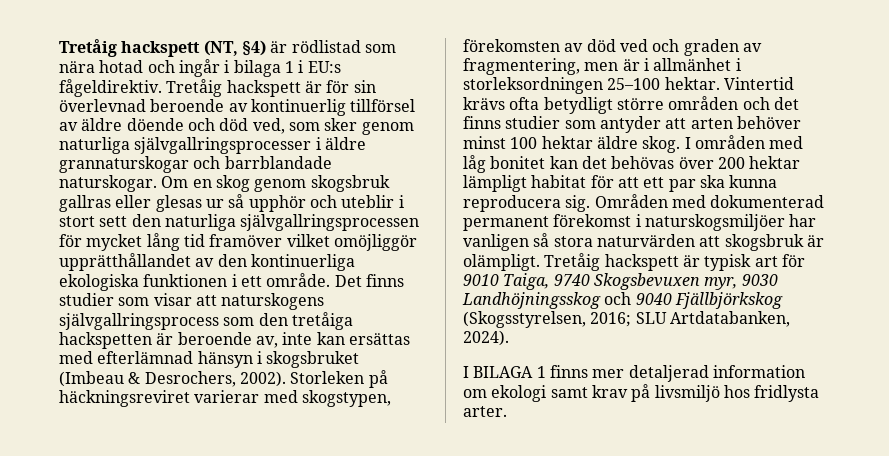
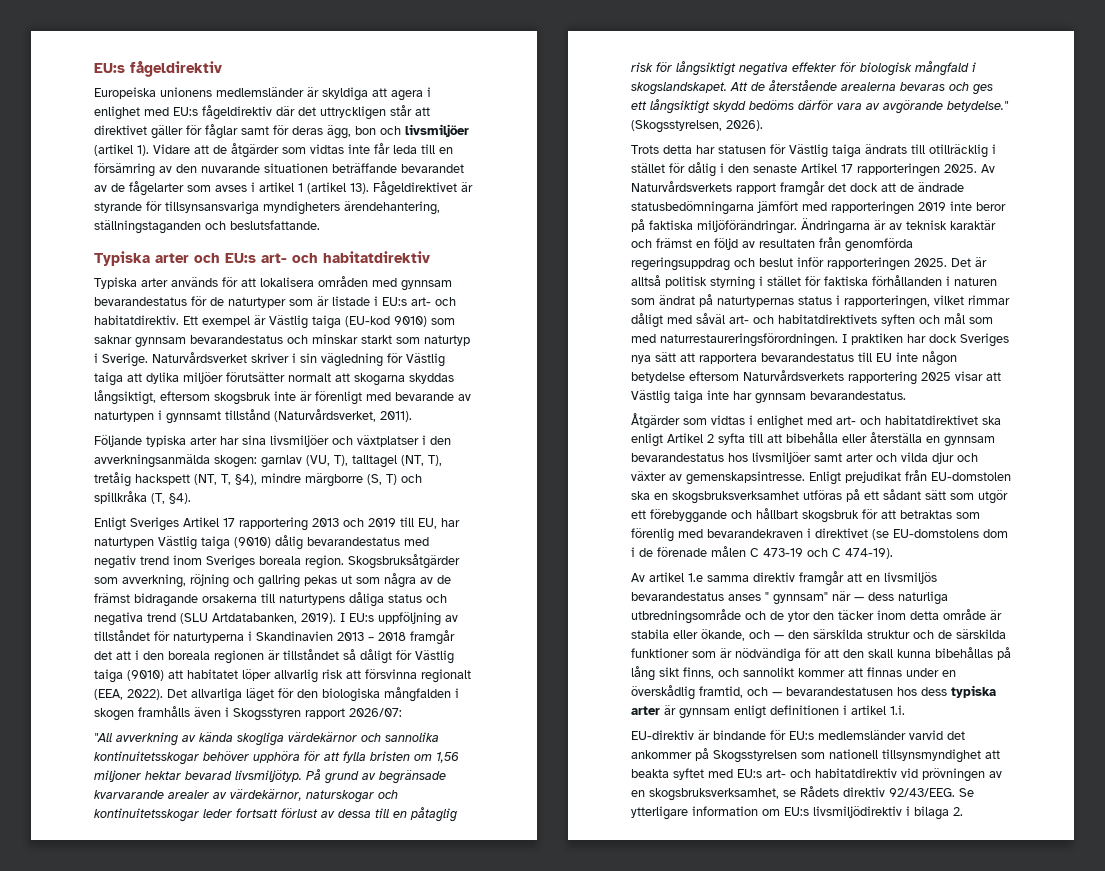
[59,39,396,57] [59,59,341,77] [59,79,376,97] [59,99,416,116] [59,118,414,135] [59,137,366,154] [59,156,332,173] [59,175,390,192] [59,194,404,212] [59,214,420,231] [59,233,417,251] [59,253,355,271] [59,273,404,291] [59,293,325,310] [59,312,353,330] [59,332,410,349] [59,351,360,368] [59,370,388,388] [59,390,391,407] [463,39,762,56] [463,58,741,75] [463,77,794,94] [463,96,799,114] [463,116,801,133] [463,135,804,153] [463,155,801,173] [463,175,778,192] [463,194,825,212] [463,214,817,231] [463,233,824,251] [463,253,805,271] [463,273,778,290] [462,292,783,309] [463,311,790,328] [463,330,509,346] [463,365,805,382] [463,384,820,402] [463,406,507,417] Tretåig hackspett (NT, §4) är rödlistad som nära hotad och ingår i bilaga 1 i EU:s fågeldirektiv. Tretåig hackspett är för sin överlevnad beroende av kontinuerlig tillförsel av äldre döende och död ved, som sker genom naturliga självgallringsprocesser i äldre grannaturskogar och barrblandade naturskogar. Om en skog genom skogsbruk gallras eller glesas ur så upphör och uteblir i stort sett den naturliga självgallringsprocessen för mycket lång tid framöver vilket omöjliggör upprätthållandet av den kontinuerliga ekologiska funktionen i ett område. Det finns studier som visar att naturskogens självgallringsprocess som den tretåiga hackspetten är beroende av, inte kan ersättas med efterlämnad hänsyn i skogsbruket (Imbeau & Desrochers, 2002). Storleken på häckningsreviret varierar med skogstypen, förekomsten av död ved och graden av fragmentering, men är i allmänhet i storleksordningen 25–100 hektar. Vintertid krävs ofta betydligt större områden och det finns studier som antyder att arten behöver minst 100 hektar äldre skog. I områden med låg bonitet kan det behövas över 200 hektar lämpligt habitat för att ett par ska kunna reproducera sig. Områden med dokumenterad permanent förekomst i naturskogsmiljöer har vanligen så stora naturvärden att skogsbruk är olämpligt. Tretåig hackspett är typisk art för 9010 Taiga, 9740 Skogsbevuxen myr, 9030 Landhöjningsskog och 9040 Fjällbjörkskog (Skogsstyrelsen, 2016; SLU Artdatabanken, 2024). // I BILAGA 1 finns mer detaljerad information om ekologi samt krav på livsmiljö hos fridlysta arter. -> [94,61,222,77] [94,87,431,101] [94,105,430,120] [94,124,469,139] [94,143,453,158] [94,163,464,177] [94,181,473,196] [94,201,440,215] [94,220,320,234] [94,251,430,266] [94,276,452,291] [94,296,456,308] [94,315,455,329] [94,334,470,348] [94,352,445,367] [94,372,454,386] [94,390,471,405] [94,409,412,424] [94,435,451,447] [94,454,442,468] [94,472,422,487] [94,491,191,504] [94,517,460,531] [94,535,429,550] [94,554,460,569] [94,573,451,588] [94,592,447,607] [94,612,458,626] [94,630,455,645] [94,649,454,664] [94,669,471,683] [94,687,459,702] [94,706,402,721] [94,732,439,746] [94,751,459,765] [94,769,446,784] [94,789,398,803] [94,807,457,822] [631,61,976,76] [631,80,993,95] [631,99,1009,114] [631,120,763,133] [631,144,996,158] [631,162,995,177] [631,181,964,196] [631,201,1006,215] [631,218,996,234] [631,237,913,252] [631,257,987,271] [631,275,997,290] [631,294,1010,309] [631,313,993,328] [631,333,1009,347] [631,351,957,366] [631,370,1001,385] [631,390,906,404] [631,413,1001,429] [631,432,995,447] [631,452,978,464] [631,470,1011,485] [631,489,1008,504] [631,508,980,523] [631,528,1008,542] [631,546,893,559] [631,571,937,586] [631,591,948,605] [631,609,1002,624] [631,629,1006,641] [631,647,1011,662] [631,666,956,681] [631,685,996,700] [631,705,905,719] [631,730,965,740] [631,748,1000,763] [631,768,1002,782] [631,786,974,801] [631,806,963,820] EU:s fågeldirektiv // Europeiska unionens medlemsländer är skyldiga att agera i enlighet med EU:s fågeldirektiv där det uttryckligen står att direktivet gäller för fåglar samt för deras ägg, bon och livsmiljöer (artikel 1). Vidare att de åtgärder som vidtas inte får leda till en försämring av den nuvarande situationen beträffande bevarandet av de fågelarter som avses i artikel 1 (artikel 13). Fågeldirektivet är styrande för tillsynsansvariga myndigheters ärendehantering, ställningstaganden och beslutsfattande. // Typiska arter och EU:s art- och habitatdirektiv // Typiska arter används för att lokalisera områden med gynnsam bevarandestatus för de naturtyper som är listade i EU:s art- och habitatdirektiv. Ett exempel är Västlig taiga (EU-kod 9010) som saknar gynnsam bevarandestatus och minskar starkt som naturtyp i Sverige. Naturvårdsverket skriver i sin vägledning för Västlig taiga att dylika miljöer förutsätter normalt att skogarna skyddas långsiktigt, eftersom skogsbruk inte är förenligt med bevarande av naturtypen i gynnsamt tillstånd (Naturvårdsverket, 2011). // Följande typiska arter har sina livsmiljöer och växtplatser i den avverkningsanmälda skogen: garnlav (VU, T), talltagel (NT, T), tretåig hackspett (NT, T, §4), mindre märgborre (S, T) och spillkråka (T, §4). // Enligt Sveriges Artikel 17 rapportering 2013 och 2019 till EU, har naturtypen Västlig taiga (9010) dålig bevarandestatus med negativ trend inom Sveriges boreala region. Skogsbruksåtgärder som avverkning, röjning och gallring pekas ut som några av de främst bidragande orsakerna till naturtypens dåliga status och negativa trend (SLU Artdatabanken, 2019). I EU:s uppföljning av tillståndet för naturtyperna i Skandinavien 2013 – 2018 framgår det att i den boreala regionen är tillståndet så dåligt för Västlig taiga (9010) att habitatet löper allvarlig risk att försvinna regionalt (EEA, 2022). Det allvarliga läget för den biologiska mångfalden i skogen framhålls även i Skogsstyren rapport 2026/07: // "All avverkning av kända skogliga värdekärnor och sannolika kontinuitetsskogar behöver upphöra för att fylla bristen om 1,56 miljoner hektar bevarad livsmiljötyp. På grund av begränsade kvarvarande arealer av värdekärnor, naturskogar och kontinuitetsskogar leder fortsatt förlust av dessa till en påtaglig risk för långsiktigt negativa effekter för biologisk mångfald i skogslandskapet. Att de återstående arealerna bevaras och ges ett långsiktigt skydd bedöms därför vara av avgörande betydelse." (Skogsstyrelsen, 2026). // Trots detta har statusen för Västlig taiga ändrats till otillräcklig i stället för dålig i den senaste Artikel 17 rapporteringen 2025. Av Naturvårdsverkets rapport framgår det dock att de ändrade statusbedömningarna jämfört med rapporteringen 2019 inte beror på faktiska miljöförändringar. Ändringarna är av teknisk karaktär och främst en följd av resultaten från genomförda regeringsuppdrag och beslut inför rapporteringen 2025. Det är alltså politisk styrning i stället för faktiska förhållanden i naturen som ändrat på naturtypernas status i rapporteringen, vilket rimmar dåligt med såväl art- och habitatdirektivets syften och mål som med naturrestaureringsförordningen. I praktiken har dock Sveriges nya sätt att rapportera bevarandestatus till EU inte någon betydelse eftersom Naturvårdsverkets rapportering 2025 visar att Västlig taiga inte har gynnsam bevarandestatus. // Åtgärder som vidtas i enlighet med art- och habitatdirektivet ska enligt Artikel 2 syfta till att bibehålla eller återställa en gynnsam bevarandestatus hos livsmiljöer samt arter och vilda djur och växter av gemenskapsintresse. Enligt prejudikat från EU-domstolen ska en skogsbruksverksamhet utföras på ett sådant sätt som utgör ett förebyggande och hållbart skogsbruk för att betraktas som förenlig med bevarandekraven i direktivet (se EU-domstolens dom i de förenade målen C 473-19 och C 474-19). // Av artikel 1.e samma direktiv framgår att en livsmiljös bevarandestatus anses " gynnsam" när — dess naturliga utbredningsområde och de ytor den täcker inom detta område är stabila eller ökande, och — den särskilda struktur och de särskilda funktioner som är nödvändiga för att den skall kunna bibehållas på lång sikt finns, och sannolikt kommer att finnas under en överskådlig framtid, och — bevarandestatusen hos dess typiska arter är gynnsam enligt definitionen i artikel 1.i. // EU-direktiv är bindande för EU:s medlemsländer varvid det ankommer på Skogsstyrelsen som nationell tillsynsmyndighet att beakta syftet med EU:s art- och habitatdirektiv vid prövningen av en skogsbruksverksamhet, se Rådets direktiv 92/43/EEG. Se ytterligare information om EU:s livsmiljödirektiv i bilaga 2.

